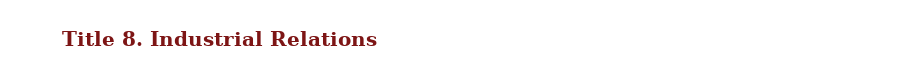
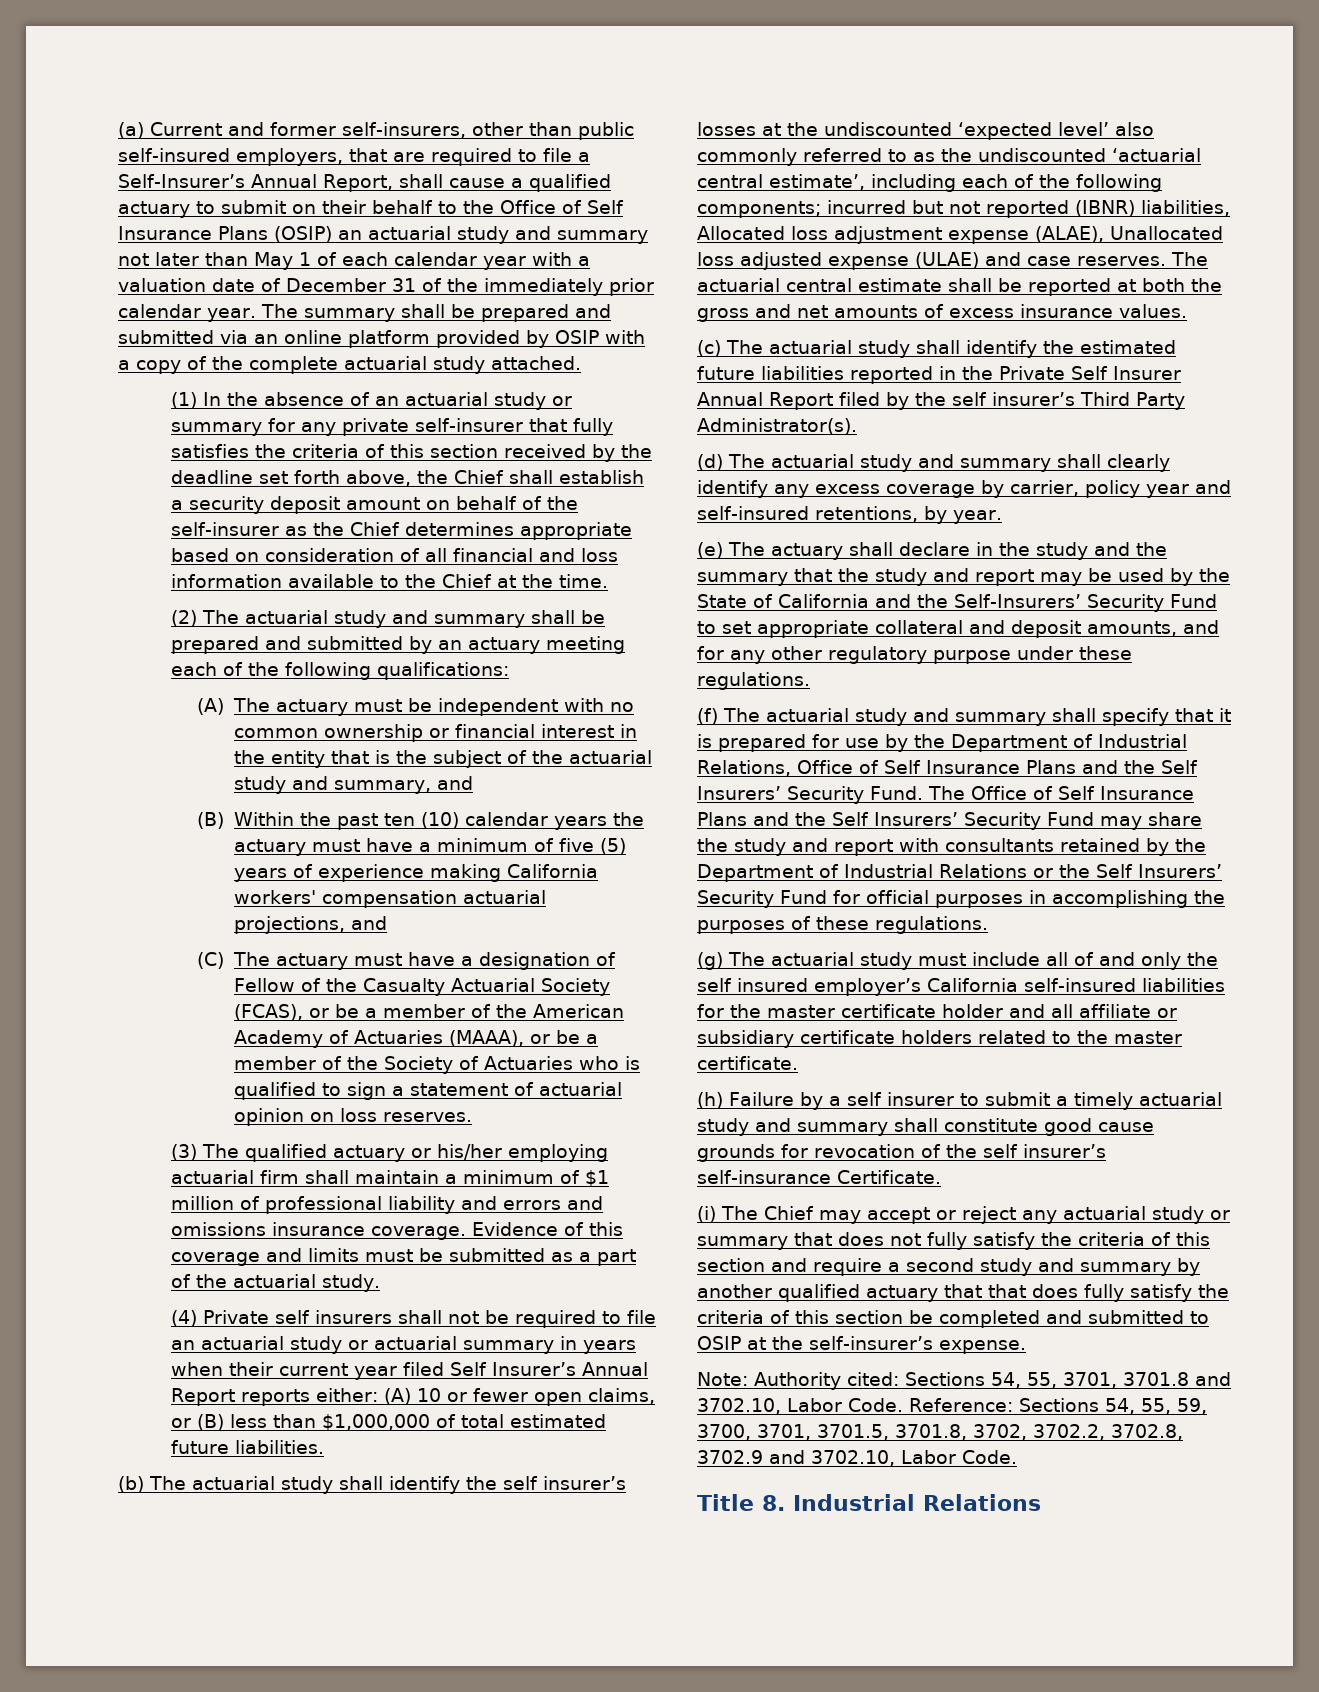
(62, 38) none -> [118,122,634,140] [118,148,590,166] [118,174,611,192] [118,200,624,218] [118,226,648,244] [118,252,590,270] [118,278,654,296] [118,304,611,322] [118,330,645,348] [118,356,581,374] [170,392,572,410] [170,418,613,436] [170,444,652,462] [170,470,644,487] [170,496,578,514] [170,522,632,540] [170,548,618,562] [170,574,608,588] [170,610,605,628] [170,636,625,654] [170,662,509,680] [197,698,634,716] [233,724,637,742] [233,750,652,768] [233,776,473,794] [197,812,644,830] [233,838,626,856] [233,864,598,882] [233,890,546,908] [233,916,387,934] [197,952,616,970] [233,978,610,996] [233,1004,624,1021] [233,1030,598,1048] [233,1056,640,1074] [233,1082,622,1100] [233,1108,472,1126] [170,1144,608,1162] [170,1170,609,1187] [170,1196,603,1214] [170,1222,623,1240] [170,1248,636,1266] [170,1274,380,1292] [170,1310,656,1328] [170,1336,636,1354] [170,1362,648,1380] [170,1388,655,1406] [170,1414,606,1431] [170,1440,324,1454] [118,1476,626,1494] [697,122,1154,140] [697,148,1201,166] [697,174,1162,192] [697,200,1230,218] [697,226,1223,244] [697,252,1208,270] [697,278,1222,296] [697,304,1187,322] [697,340,1176,358] [697,366,1181,384] [697,392,1185,410] [697,418,857,435] [697,454,1170,472] [697,480,1231,498] [697,506,1002,524] [697,542,1167,560] [697,568,1230,586] [697,594,1217,612] [697,620,1219,638] [697,646,1132,664] [697,672,810,690] [697,708,1231,726] [697,734,1187,752] [697,760,1198,777] [697,786,1194,804] [697,812,1202,830] [697,838,1206,856] [697,864,1222,882] [697,890,1225,908] [697,916,988,934] [697,952,1218,970] [697,978,1225,996] [697,1004,1177,1018] [697,1030,1182,1048] [697,1056,798,1070] [697,1092,1222,1110] [697,1118,1154,1136] [697,1144,1106,1162] [697,1170,941,1184] [697,1206,1230,1224] [697,1232,1210,1250] [697,1258,1200,1276] [697,1284,1229,1302] [697,1310,1209,1328] [697,1336,1026,1354] [697,1372,1231,1390] [697,1398,1207,1415] [697,1424,1183,1441] [697,1450,1017,1467] (a) Current and former self-insurers, other than public self-insured employers, that are required to file a Self-Insurer’s Annual Report, shall cause a qualified actuary to submit on their behalf to the Office of Self Insurance Plans (OSIP) an actuarial study and summary not later than May 1 of each calendar year with a valuation date of December 31 of the immediately prior calendar year. The summary shall be prepared and submitted via an online platform provided by OSIP with a copy of the complete actuarial study attached. // (1) In the absence of an actuarial study or summary for any private self-insurer that fully satisfies the criteria of this section received by the deadline set forth above, the Chief shall establish a security deposit amount on behalf of the self-insurer as the Chief determines appropriate based on consideration of all financial and loss information available to the Chief at the time. // (2) The actuarial study and summary shall be prepared and submitted by an actuary meeting each of the following qualifications: // (A) The actuary must be independent with no common ownership or financial interest in the entity that is the subject of the actuarial study and summary, and // (B) Within the past ten (10) calendar years the actuary must have a minimum of five (5) years of experience making California workers' compensation actuarial projections, and // (C) The actuary must have a designation of Fellow of the Casualty Actuarial Society (FCAS), or be a member of the American Academy of Actuaries (MAAA), or be a member of the Society of Actuaries who is qualified to sign a statement of actuarial opinion on loss reserves. // (3) The qualified actuary or his/her employing actuarial firm shall maintain a minimum of $1 million of professional liability and errors and omissions insurance coverage. Evidence of this coverage and limits must be submitted as a part of the actuarial study. // (4) Private self insurers shall not be required to file an actuarial study or actuarial summary in years when their current year filed Self Insurer’s Annual Report reports either: (A) 10 or fewer open claims, or (B) less than $1,000,000 of total estimated future liabilities. // (b) The actuarial study shall identify the self insurer’s losses at the undiscounted ‘expected level’ also commonly referred to as the undiscounted ‘actuarial central estimate’, including each of the following components; incurred but not reported (IBNR) liabilities, Allocated loss adjustment expense (ALAE), Unallocated loss adjusted expense (ULAE) and case reserves. The actuarial central estimate shall be reported at both the gross and net amounts of excess insurance values. // (c) The actuarial study shall identify the estimated future liabilities reported in the Private Self Insurer Annual Report filed by the self insurer’s Third Party Administrator(s). // (d) The actuarial study and summary shall clearly identify any excess coverage by carrier, policy year and self-insured retentions, by year. // (e) The actuary shall declare in the study and the summary that the study and report may be used by the State of California and the Self-Insurers’ Security Fund to set appropriate collateral and deposit amounts, and for any other regulatory purpose under these regulations. // (f) The actuarial study and summary shall specify that it is prepared for use by the Department of Industrial Relations, Office of Self Insurance Plans and the Self Insurers’ Security Fund. The Office of Self Insurance Plans and the Self Insurers’ Security Fund may share the study and report with consultants retained by the Department of Industrial Relations or the Self Insurers’ Security Fund for official purposes in accomplishing the purposes of these regulations. // (g) The actuarial study must include all of and only the self insured employer’s California self-insured liabilities for the master certificate holder and all affiliate or subsidiary certificate holders related to the master certificate. // (h) Failure by a self insurer to submit a timely actuarial study and summary shall constitute good cause grounds for revocation of the self insurer’s self-insurance Certificate. // (i) The Chief may accept or reject any actuarial study or summary that does not fully satisfy the criteria of this section and require a second study and summary by another qualified actuary that that does fully satisfy the criteria of this section be completed and submitted to OSIP at the self-insurer’s expense. // Note: Authority cited: Sections 54, 55, 3701, 3701.8 and 3702.10, Labor Code. Reference: Sections 54, 55, 59, 3700, 3701, 3701.5, 3701.8, 3702, 3702.2, 3702.8, 3702.9 and 3702.10, Labor Code. //

